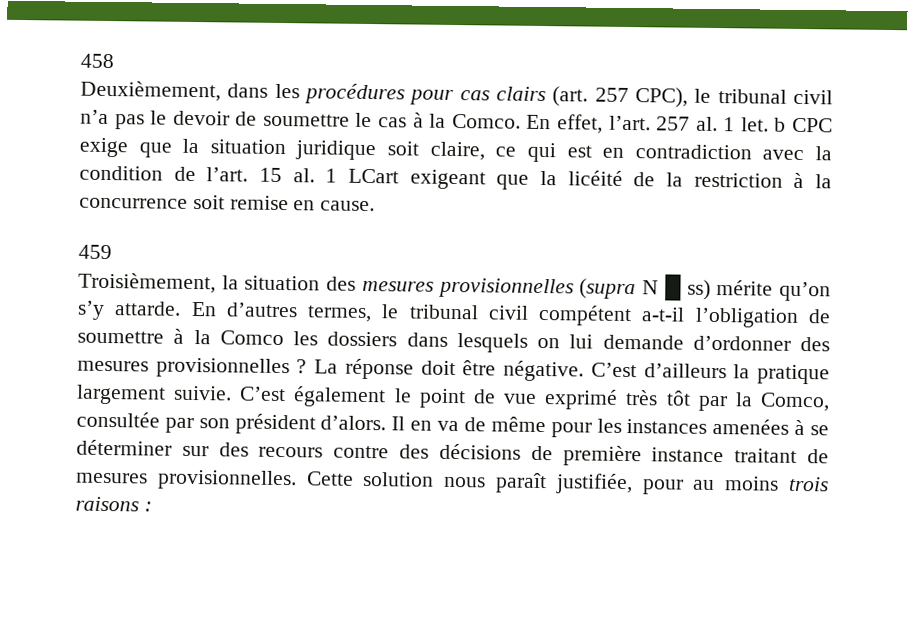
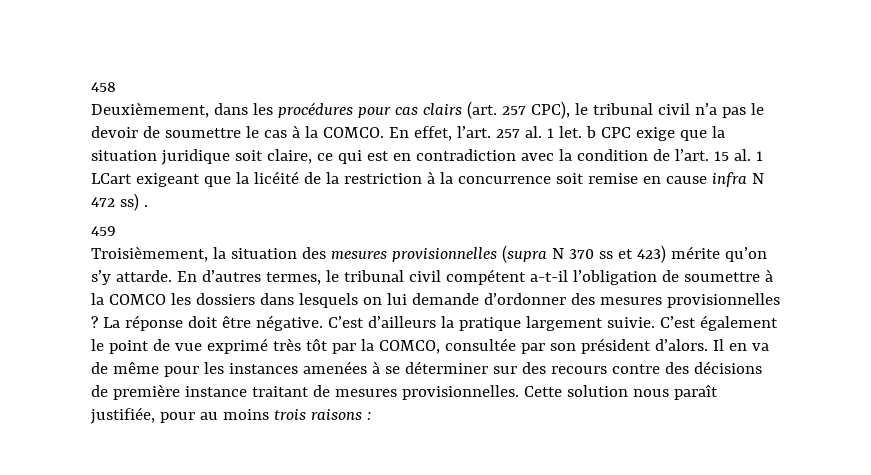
[451,113,521,129] Comco. -> [322,127,384,138] COMCO.
[320,200,376,212] cause. -> [665,172,764,187] [91,193,148,211] cause infra N 472 ss) .
[664,274,711,301] █ ss) -> [568,245,666,263] 370 ss et 423)
[219,330,284,346] Comco -> [108,294,166,305] COMCO
[760,392,830,412] Comco, -> [378,340,440,354] COMCO,

